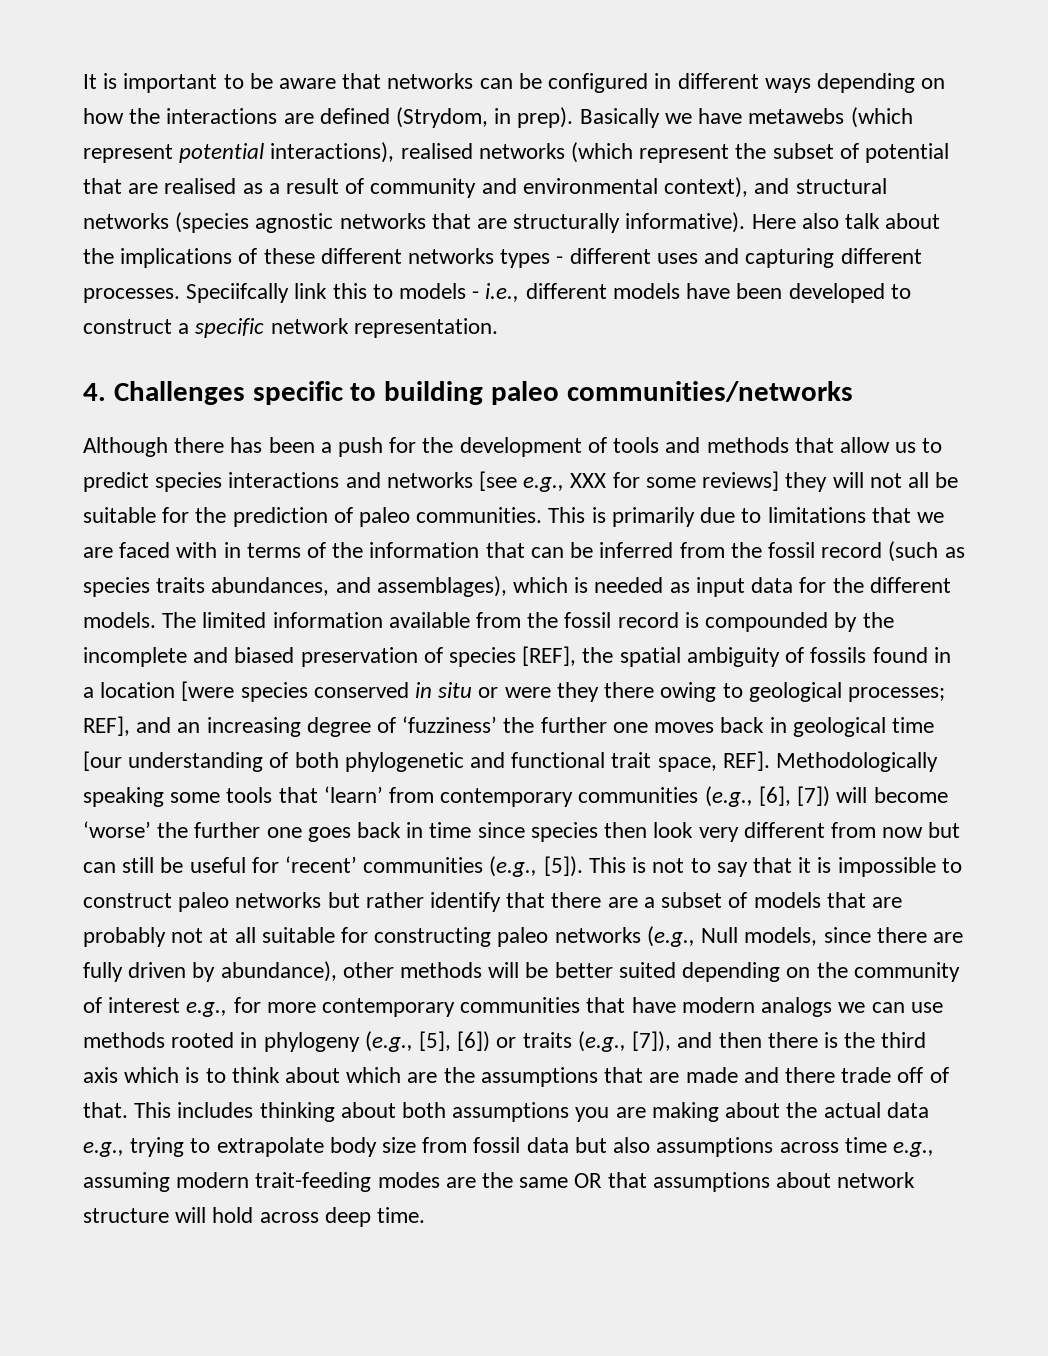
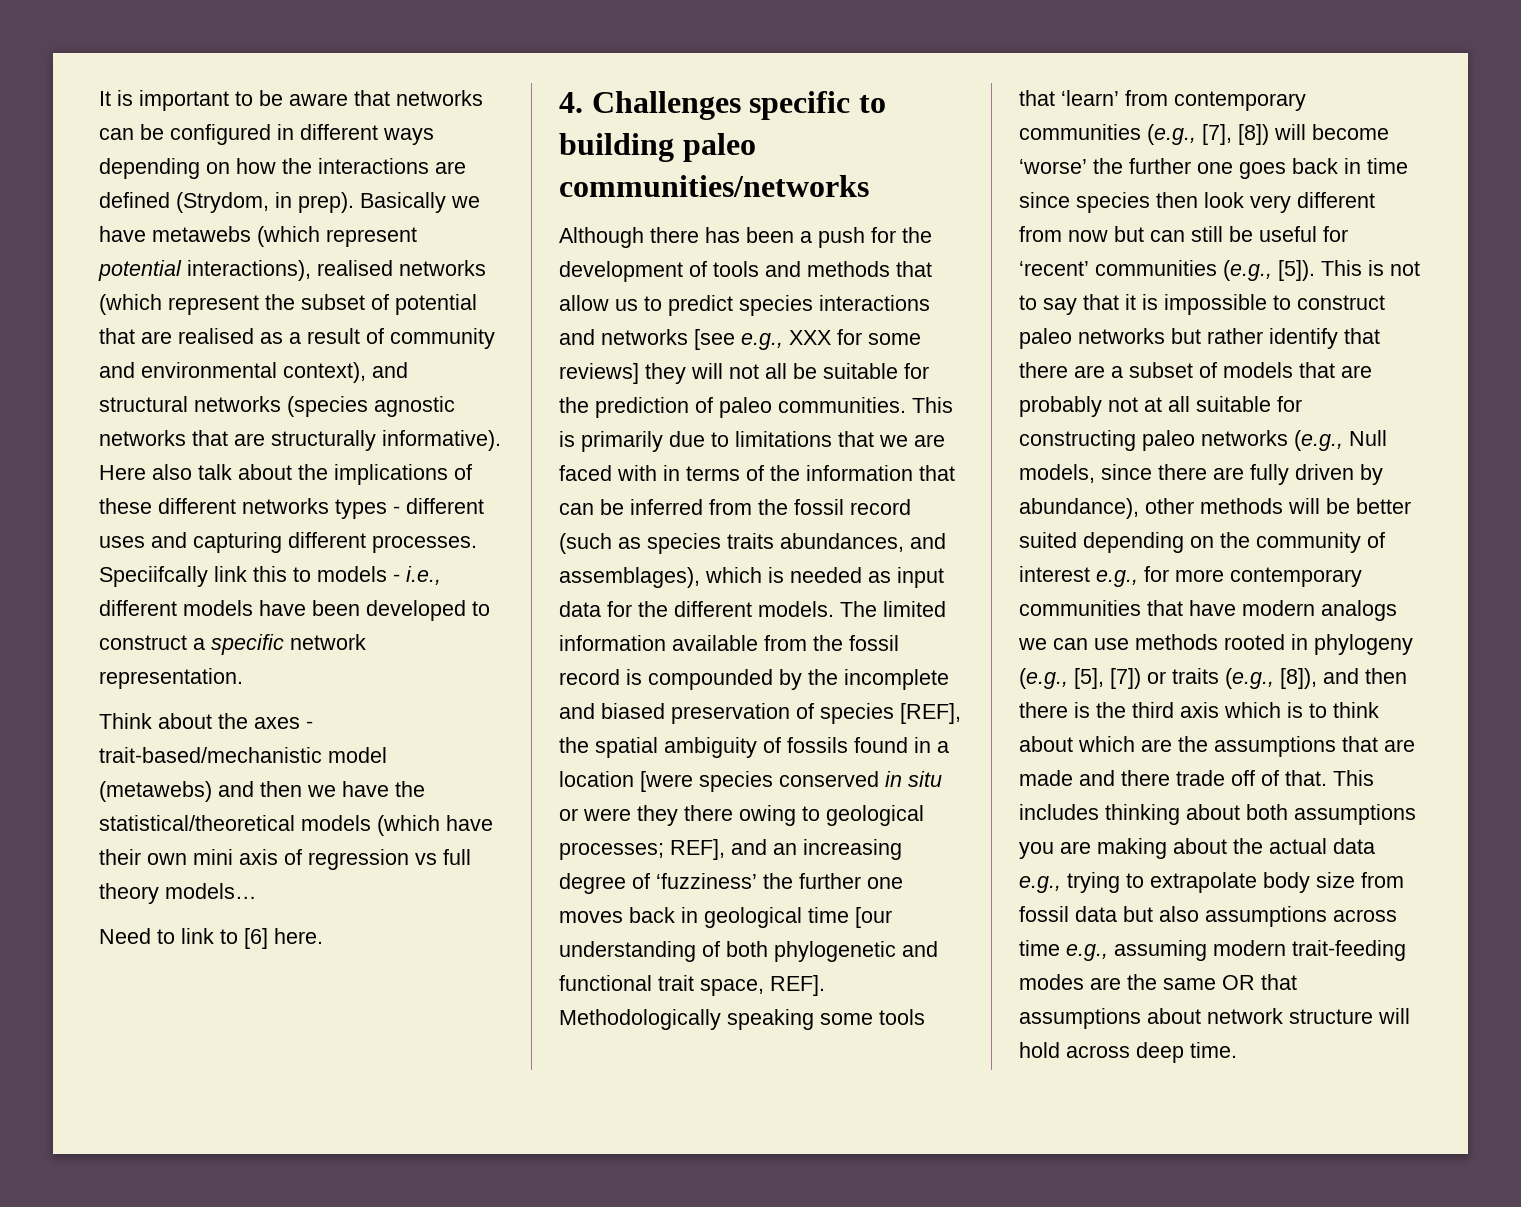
(498, 328) none -> [99,713,313,729] [99,747,387,763] [99,781,425,802] [99,815,493,836] [99,849,471,870] [99,883,257,904] [99,928,323,949] // Think about the axes - trait-based/mechanistic model (metawebs) and then we have the statistical/theoretical models (which have their own mini axis of regression vs full theory models… // Need to link to [6] here.
[758,786,831,807] [6], [7]) -> [1202,124,1269,145] [7], [8])
[457,1031,491,1052] [6]) -> [1110,668,1141,689] [7])
[632,1031,672,1052] [7]), -> [1280,668,1317,689] [8]),

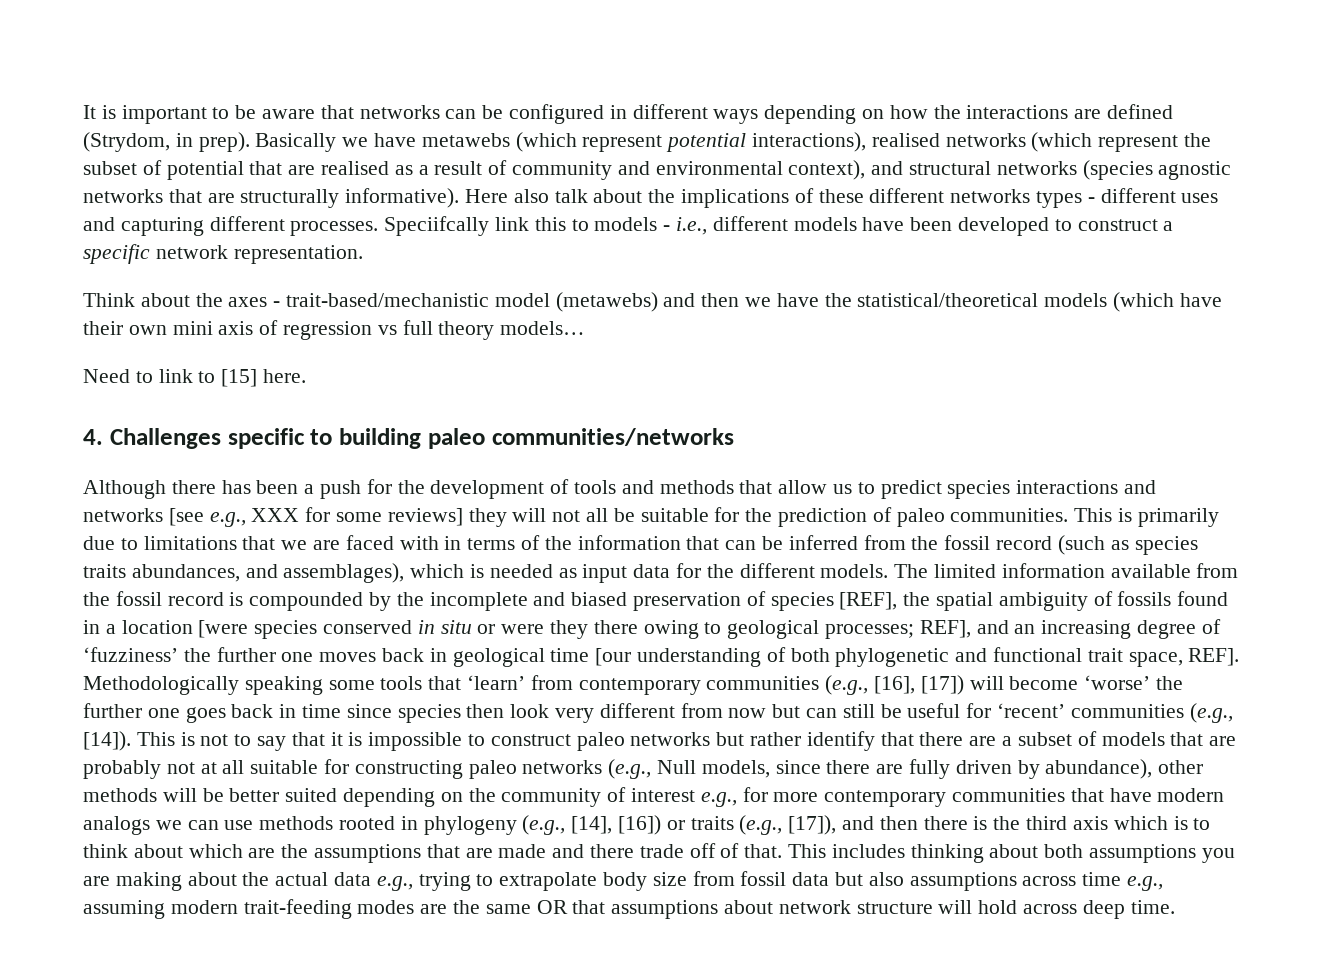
[244,928,268,949] [6] -> [221,369,258,387] [15]
[1202,124,1269,145] [7], [8]) -> [874,675,964,695] [16], [17])
[1278,260,1315,281] [5]). -> [83,731,131,751] [14]).
[1074,668,1141,689] [5], [7]) -> [571,815,662,835] [14], [16])
[1280,668,1317,689] [8]), -> [788,815,837,835] [17]),

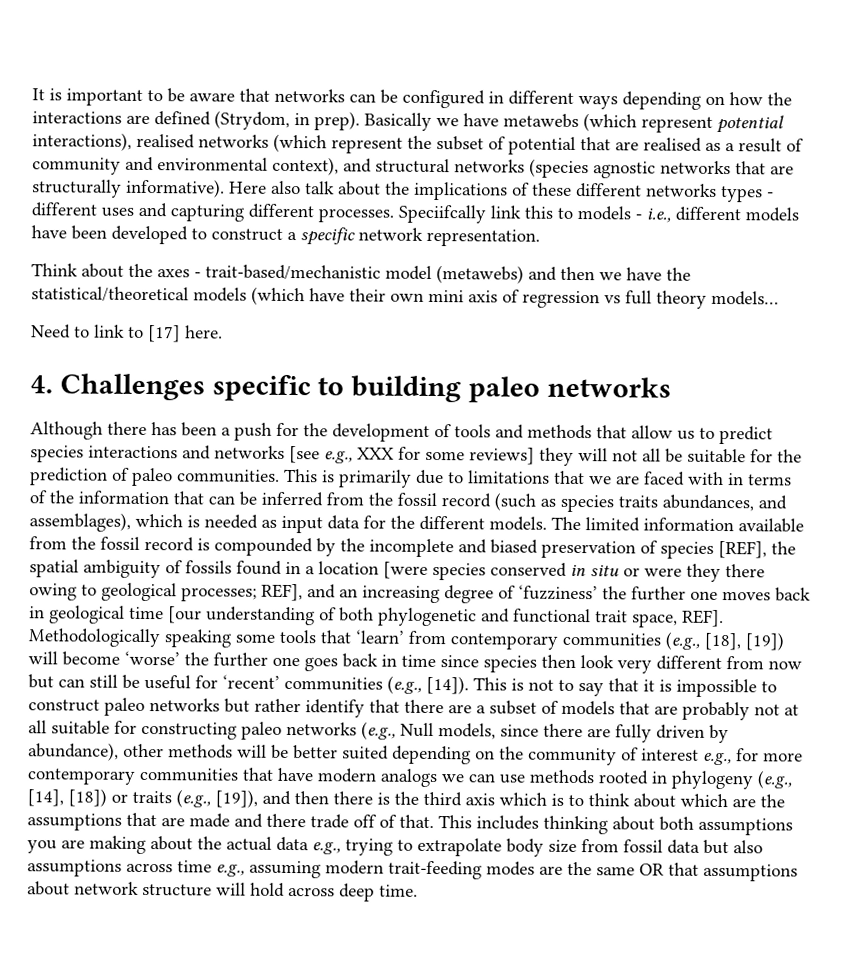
[221,369,258,387] [15] -> [148,325,181,343] [17]
[491,428,734,446] communities/networks -> [546,376,671,398] networks
[874,675,964,695] [16], [17]) -> [704,632,784,651] [18], [19])
[618,815,662,835] [16]) -> [68,788,107,807] [18])
[788,815,837,835] [17]), -> [215,789,258,808] [19]),

